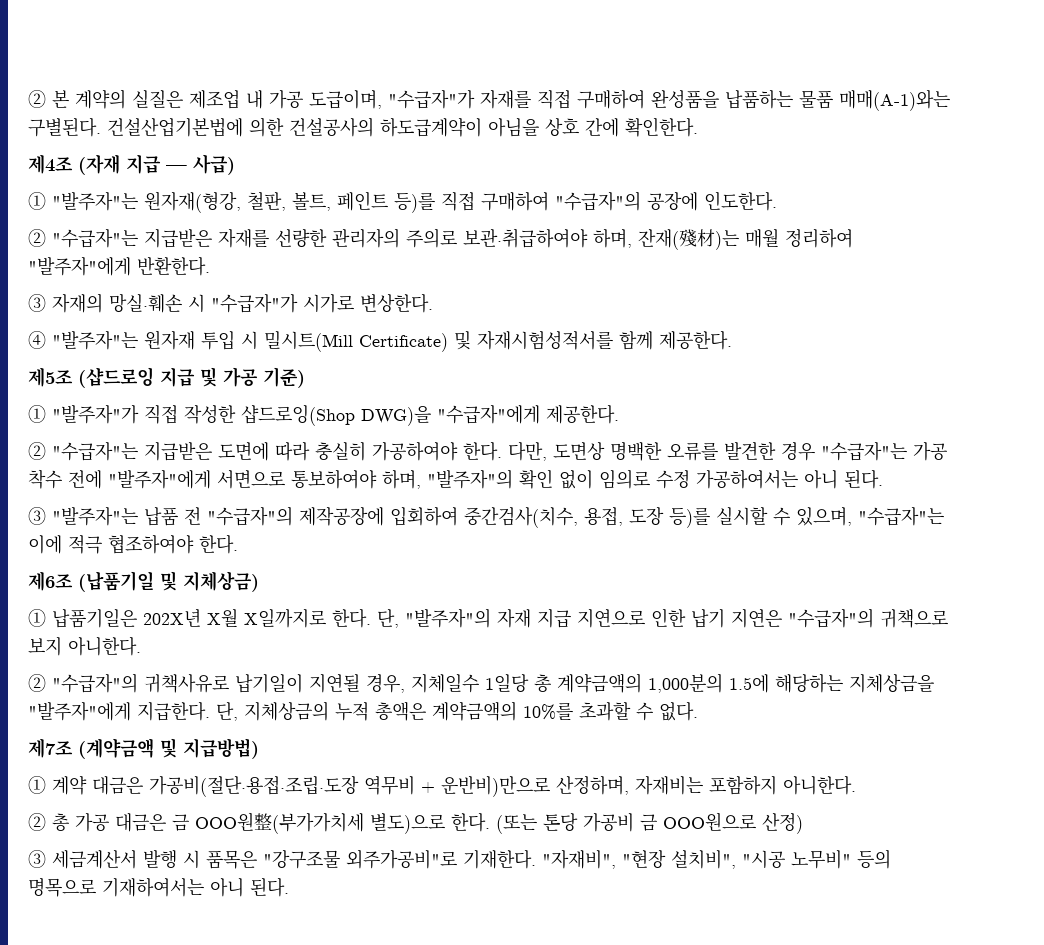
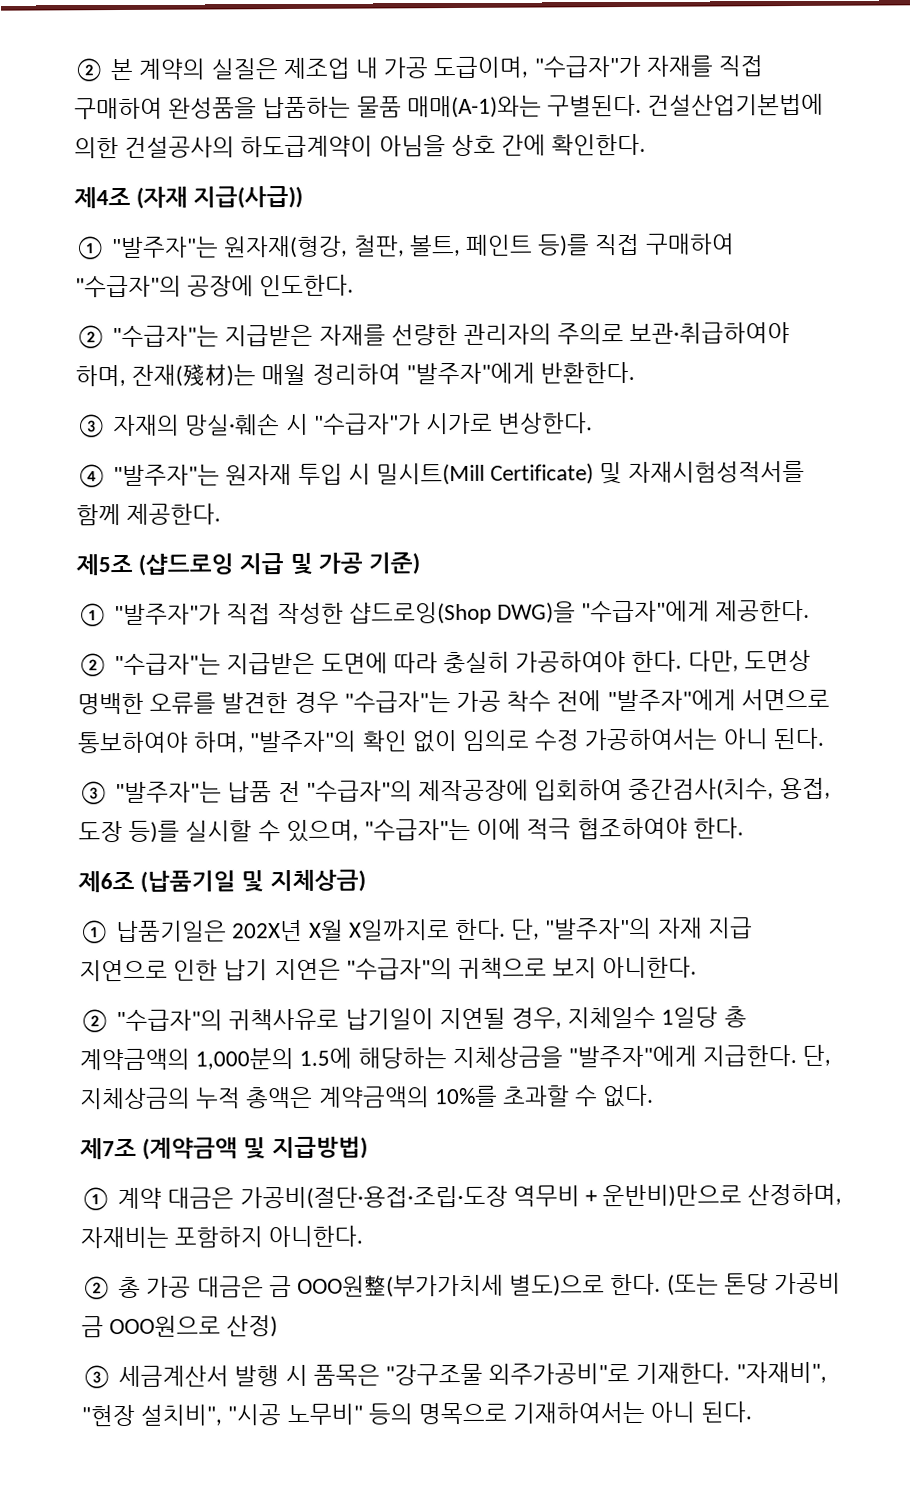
[126,154,235,175] 지급 — 사급) -> [193,185,304,209] 지급(사급))

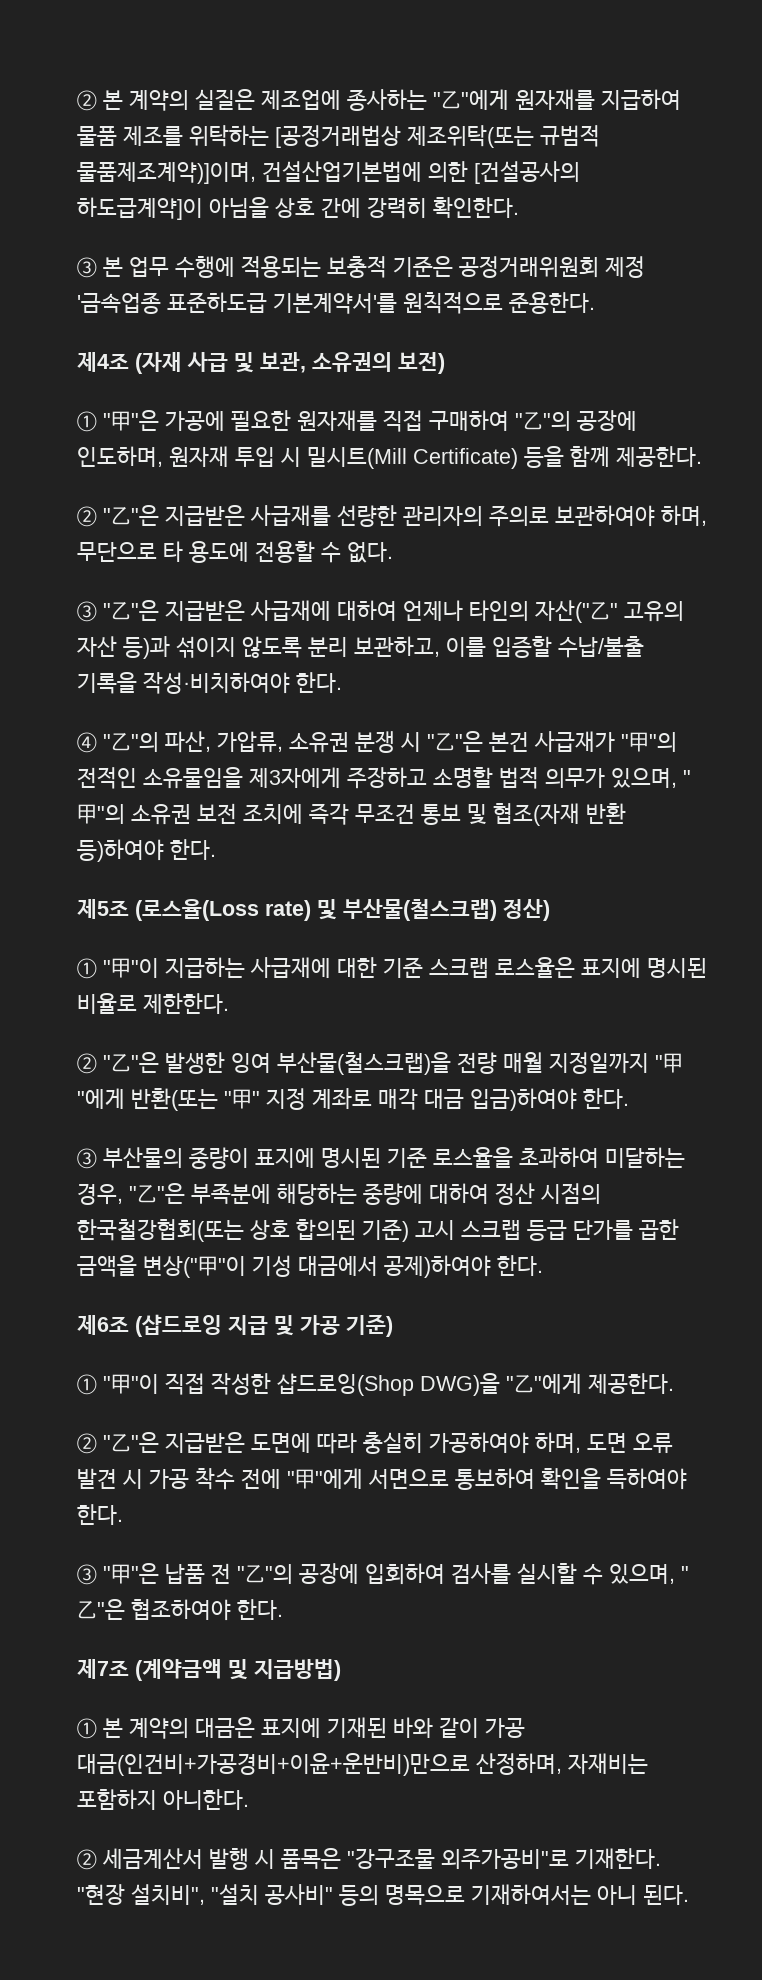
[282,55,764,80] [74,93,825,120] [74,135,374,159] 제조업 내 가공 도급이며, "수급자"가 자재를 직접 구매하여 완성품을 납품하는 물품 매매(A-1)와는 구별된다. 건설산업기본법에 의한 건설공사의 하도급계약이 -> [261,89,681,111] [77,125,600,148] [77,161,580,184] [77,197,203,220] 제조업에 종사하는 "乙"에게 원자재를 지급하여 물품 제조를 위탁하는 [공정거래법상 제조위탁(또는 규범적 물품제조계약)]이며, 건설산업기본법에 의한 [건설공사의 하도급계약]이
(547, 145) none -> [367,197,427,219] 강력히
[74,185,304,209] [74,233,735,260] [75,274,355,298] [75,322,791,349] [75,361,636,387] [75,412,594,438] [76,464,221,488] 제4조 (자재 지급(사급)) // ① "발주자"는 원자재(형강, 철판, 볼트, 페인트 등)를 직접 구매하여 "수급자"의 공장에 인도한다. // ② "수급자"는 지급받은 자재를 선량한 관리자의 주의로 보관·취급하여야 하며, 잔재(殘材)는 매월 정리하여 "발주자"에게 반환한다. // ③ 자재의 망실·훼손 시 "수급자"가 시가로 변상한다. // ④ "발주자"는 -> [77,256,645,278] [77,292,595,314] [77,352,445,374] [77,410,637,432] [77,446,163,467] ③ 본 업무 수행에 적용되는 보충적 기준은 공정거래위원회 제정 '금속업종 표준하도급 기본계약서'를 원칙적으로 준용한다. // 제4조 (자재 사급 및 보관, 소유권의 보전) // ① "甲"은 가공에 필요한 원자재를 직접 구매하여 "乙"의 공장에 인도하며,
[599,460,805,485] 및 자재시험성적서를 -> [524,446,564,468] 등을
[76,553,133,576] 제5조 -> [77,505,707,527] [77,541,393,563] [77,600,684,623] [77,636,644,659] [77,672,342,694] [77,731,677,753] [77,767,691,789] [77,803,626,826] [77,839,216,862] [77,899,550,921] [77,957,707,979] [77,993,229,1014] [77,1052,683,1075] [77,1088,629,1111] [77,1147,685,1169] [77,1183,601,1205] [77,1219,679,1242] [77,1255,543,1278] [77,1315,129,1335] ② "乙"은 지급받은 사급재를 선량한 관리자의 주의로 보관하여야 하며, 무단으로 타 용도에 전용할 수 없다. // ③ "乙"은 지급받은 사급재에 대하여 언제나 타인의 자산("乙" 고유의 자산 등)과 섞이지 않도록 분리 보관하고, 이를 입증할 수납/불출 기록을 작성·비치하여야 한다. // ④ "乙"의 파산, 가압류, 소유권 분쟁 시 "乙"은 본건 사급재가 "甲"의 전적인 소유물임을 제3자에게 주장하고 소명할 법적 의무가 있으며, "甲"의 소유권 보전 조치에 즉각 무조건 통보 및 협조(자재 반환 등)하여야 한다. // 제5조 (로스율(Loss rate) 및 부산물(철스크랩) 정산) // ① "甲"이 지급하는 사급재에 대한 기준 스크랩 로스율은 표지에 명시된 비율로 제한한다. // ② "乙"은 발생한 잉여 부산물(철스크랩)을 전량 매월 지정일까지 "甲"에게 반환(또는 "甲" 지정 계좌로 매각 대금 입금)하여야 한다. // ③ 부산물의 중량이 표지에 명시된 기준 로스율을 초과하여 미달하는 경우, "乙"은 부족분에 해당하는 중량에 대하여 정산 시점의 한국철강협회(또는 상호 합의된 기준) 고시 스크랩 등급 단가를 곱한 금액을 변상("甲"이 기성 대금에서 공제)하여야 한다. // 제6조
[114,603,222,626] "발주자"가 -> [103,1374,159,1394] "甲"이
[581,599,811,623] [77,653,222,677] "수급자"에게 제공한다. // ② "수급자"는 -> [506,1373,674,1394] [77,1432,159,1454] "乙"에게 제공한다. // ② "乙"은
[631,649,811,672] [77,688,830,715] [77,727,824,754] [78,777,831,805] [78,817,744,843] [78,869,366,893] [78,917,753,944] [79,956,698,982] [79,1006,747,1033] [79,1044,832,1071] [79,1084,655,1110] 한다. 다만, 도면상 명백한 오류를 발견한 경우 "수급자"는 가공 착수 전에 "발주자"에게 서면으로 통보하여야 하며, "발주자"의 확인 없이 임의로 수정 가공하여서는 아니 된다. // ③ "발주자"는 납품 전 "수급자"의 제작공장에 입회하여 중간검사(치수, 용접, 도장 등)를 실시할 수 있으며, "수급자"는 이에 적극 협조하여야 한다. // 제6조 (납품기일 및 지체상금) // ① 납품기일은 202X년 X월 X일까지로 한다. 단, "발주자"의 자재 지급 지연으로 인한 납기 지연은 "수급자"의 귀책으로 보지 아니한다. // ② "수급자"의 귀책사유로 납기일이 지연될 경우, 지체일수 1일당 총 계약금액의 1,000분의 1.5에 해당하는 지체상금을 "발주자"에게 지급한다. 단, 지체상금의 누적 총액은 계약금액의 10%를 초과할 수 없다. -> [535,1432,673,1454] [77,1468,687,1490] [77,1504,123,1525] [77,1563,689,1585] [77,1599,283,1621] 하며, 도면 오류 발견 시 가공 착수 전에 "甲"에게 서면으로 통보하여 확인을 득하여야 한다. // ③ "甲"은 납품 전 "乙"의 공장에 입회하여 검사를 실시할 수 있으며, "乙"은 협조하여야 한다.
[117,1184,743,1210] 계약 대금은 가공비(절단·용접·조립·도장 역무비 + 운반비)만으로 -> [103,1717,525,1739] [77,1753,470,1776] 본 계약의 대금은 표지에 기재된 바와 같이 가공 대금(인건비+가공경비+이윤+운반비)만으로
[118,1272,842,1299] [81,1315,279,1338] [81,1365,113,1389] 총 가공 대금은 금 OOO원整(부가가치세 별도)으로 한다. (또는 톤당 가공비 금 OOO원으로 산정) // ③ -> (97, 1859) none
[735,1361,827,1384] "자재비", -> (661, 1858) none
[227,1403,363,1426] "시공 노무비" -> [211,1884,333,1905] "설치 공사비"

